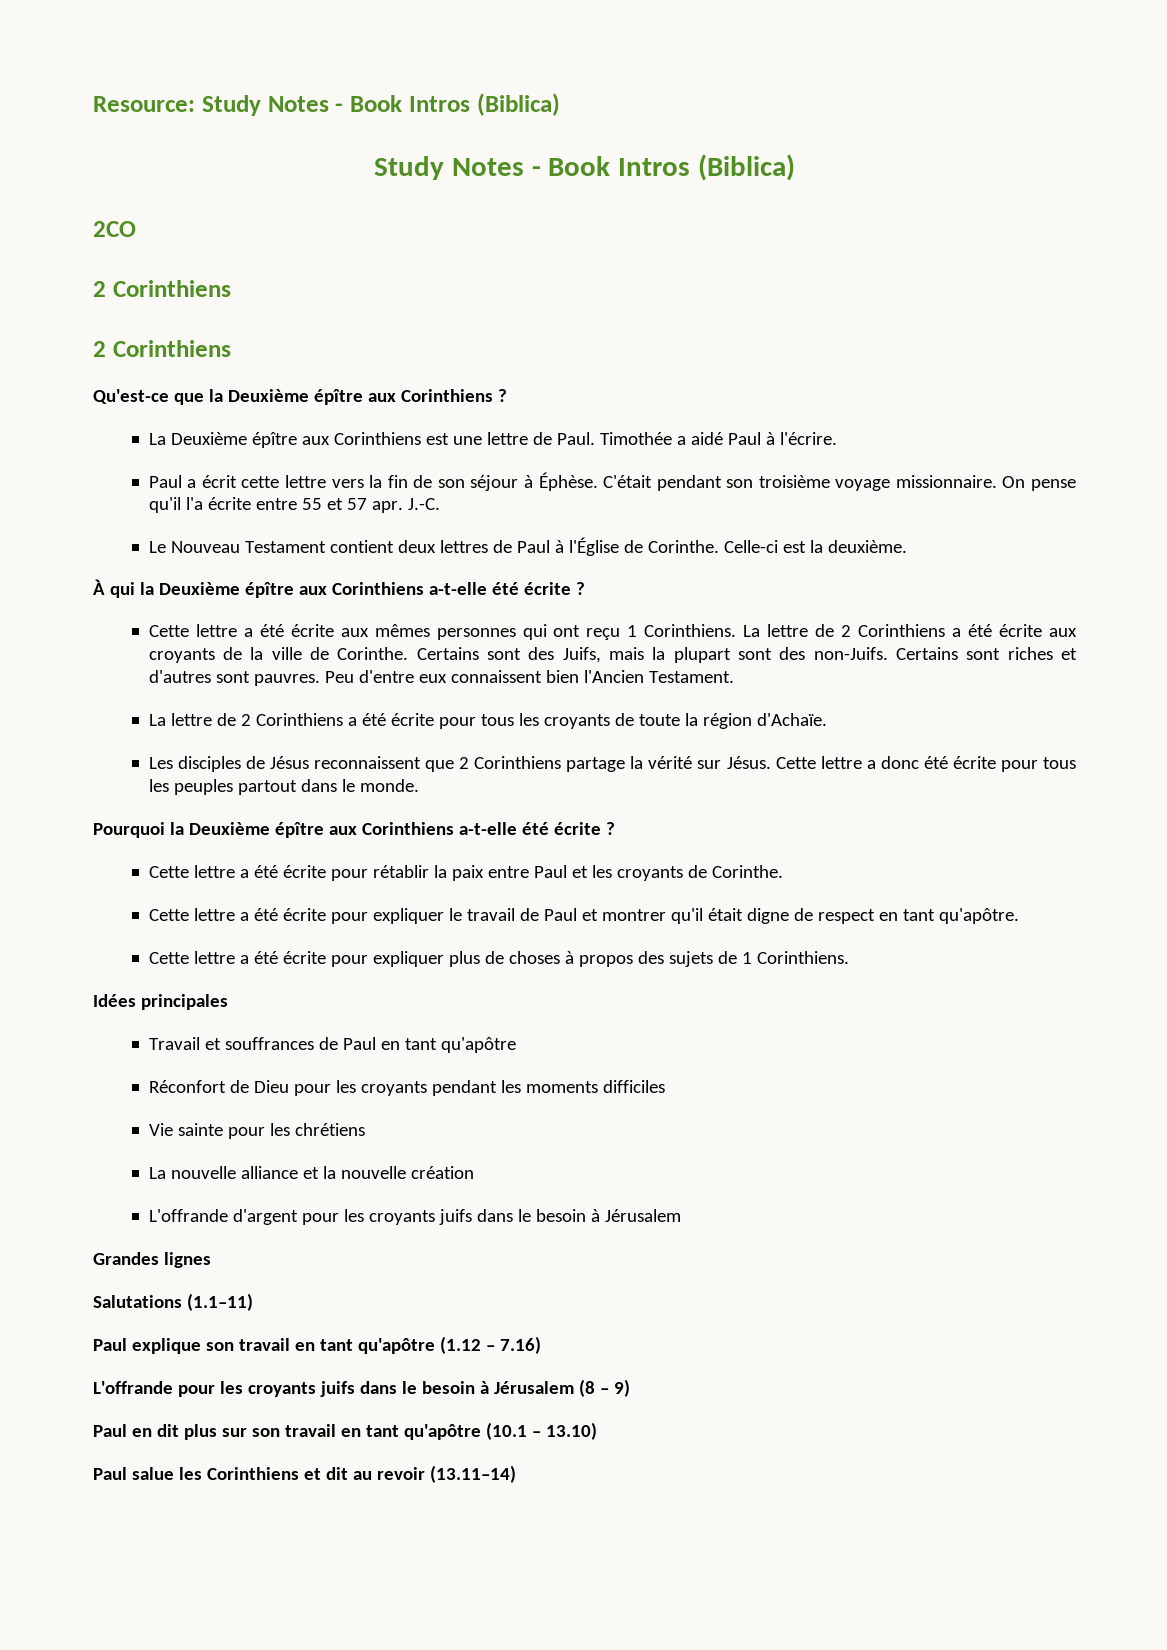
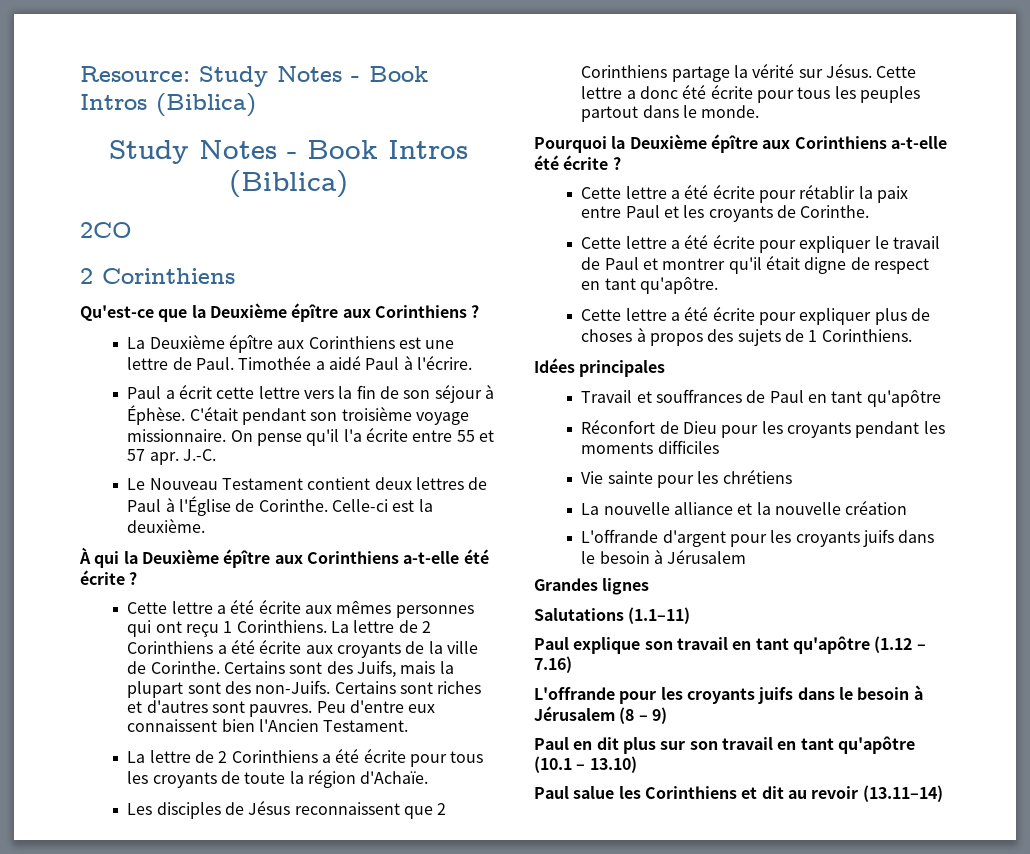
[93,340,231,357] // 2 Corinthiens -> (235, 276) none

